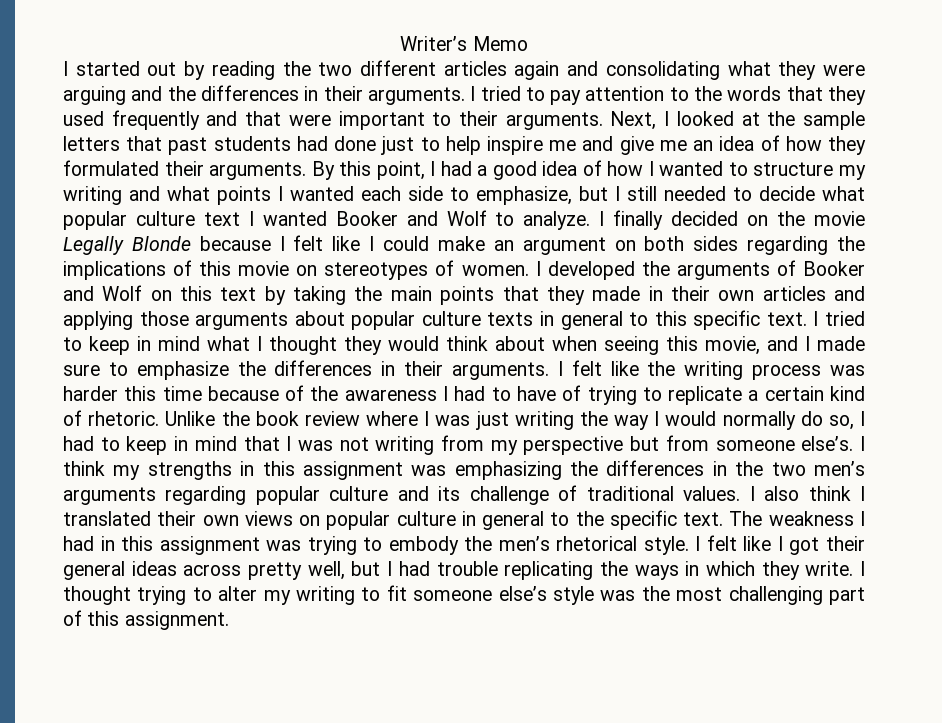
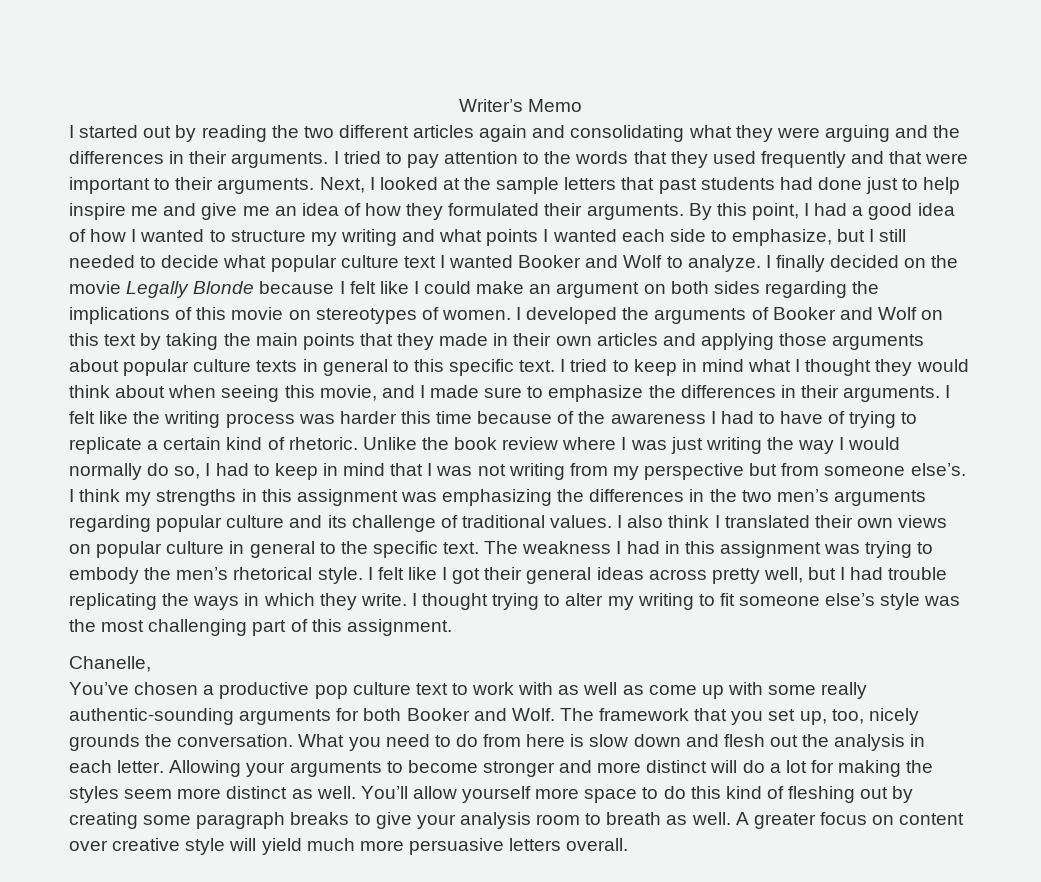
(229, 620) none -> [69,656,151,672] [69,682,868,699] [69,708,919,725] [69,734,926,751] [69,760,934,777] [69,786,914,803] [69,812,965,829] [69,838,629,855] // Chanelle, // You’ve chosen a productive pop culture text to work with as well as come up with some really authentic-sounding arguments for both Booker and Wolf. The framework that you set up, too, nicely grounds the conversation. What you need to do from here is slow down and flesh out the analysis in each letter. Allowing your arguments to become stronger and more distinct will do a lot for making the styles seem more distinct as well. You’ll allow yourself more space to do this kind of fleshing out by creating some paragraph breaks to give your analysis room to breath as well. A greater focus on content over creative style will yield much more persuasive letters overall.

